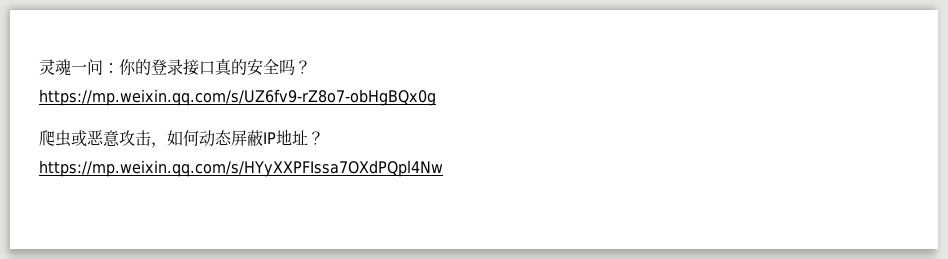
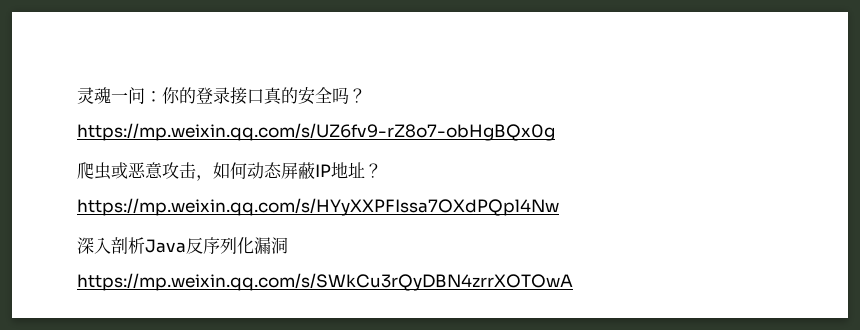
(443, 168) none -> [77,237,288,254] [77,273,573,291] // 深入剖析Java反序列化漏洞 // https://mp.weixin.qq.com/s/SWkCu3rQyDBN4zrrXOTOwA

